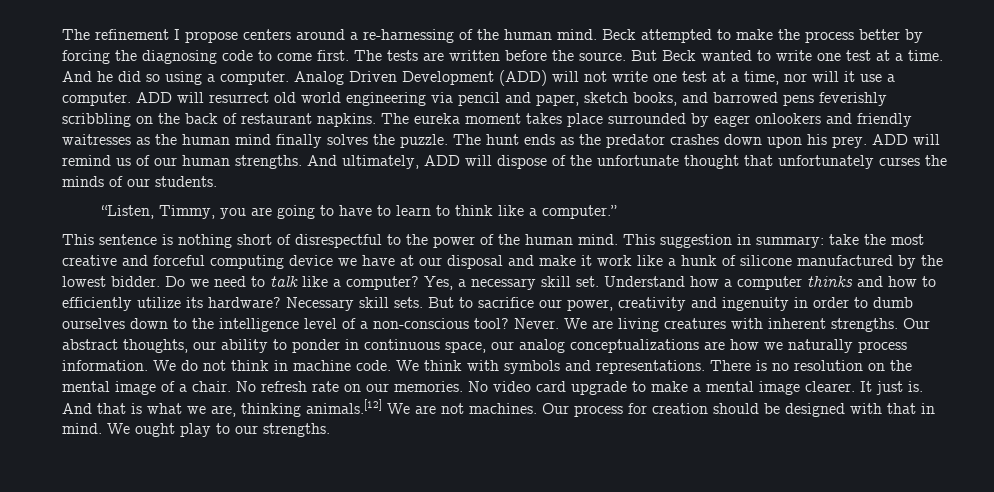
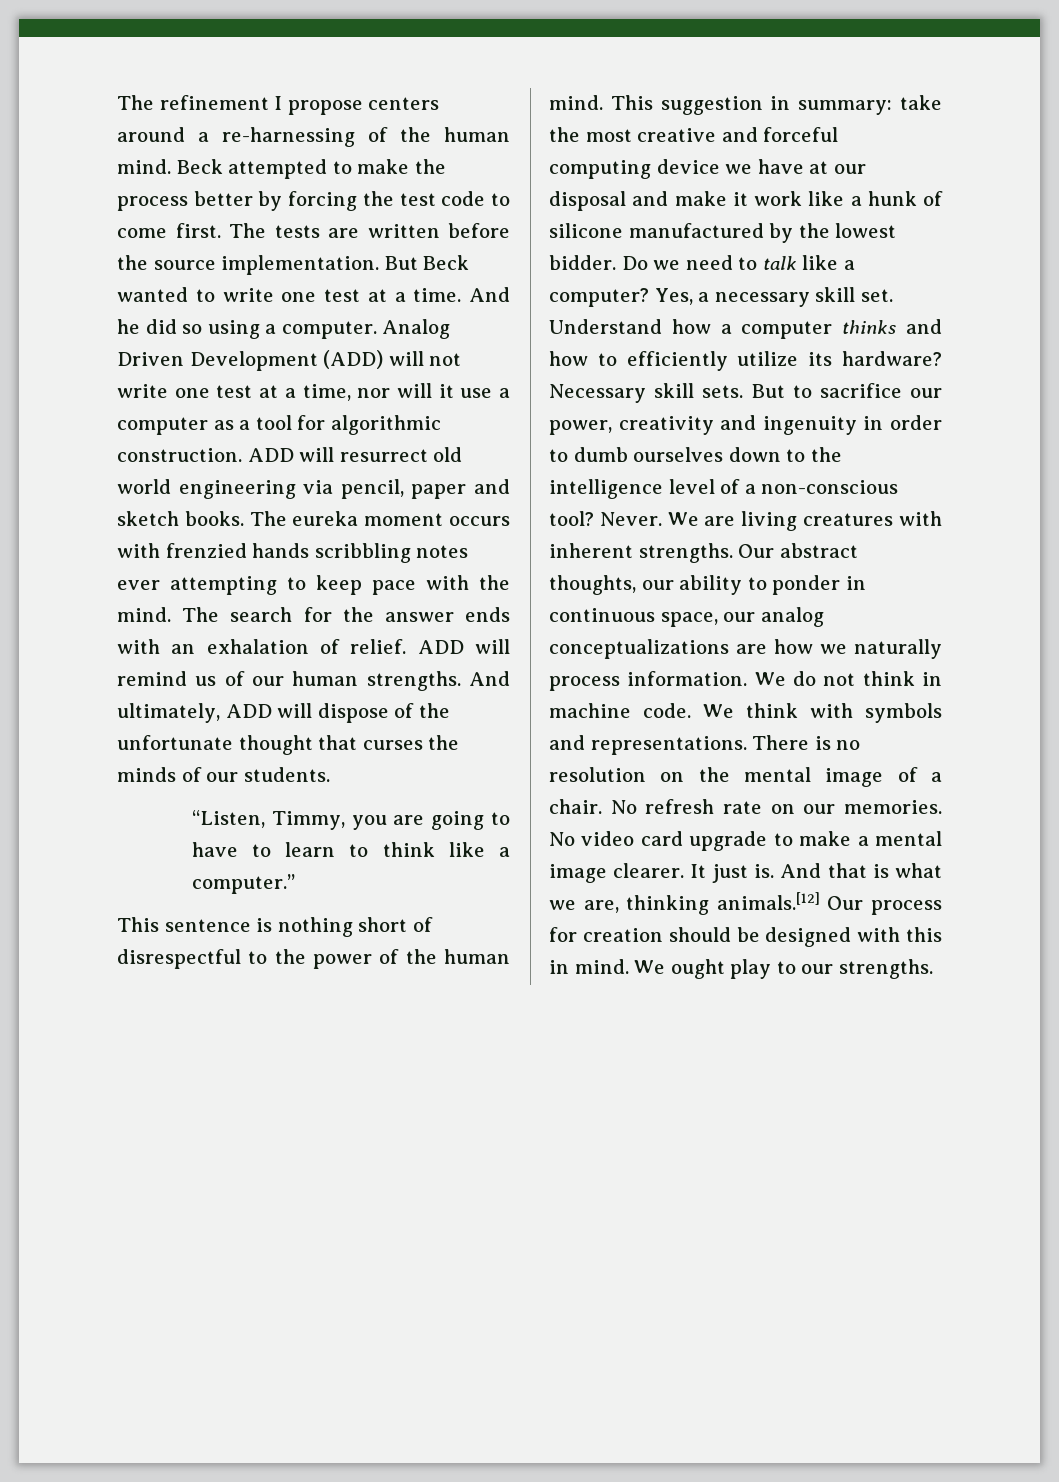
[142,50,217,64] diagnosing -> [399,193,436,206] test
[579,52,626,61] source. -> [153,255,380,275] source implementation.
[62,92,131,106] computer. -> [117,415,441,435] [117,448,242,462] computer as a tool for algorithmic construction.
[458,92,887,106] [62,113,912,127] [62,134,867,148] pencil and paper, sketch books, and barrowed pens feverishly scribbling on the back of restaurant napkins. The eureka moment takes place surrounded by eager onlookers and friendly waitresses as the human mind finally solves the puzzle. The hunt ends as the predator crashes down upon his prey. -> [340,479,511,499] [117,511,511,526] [117,543,469,563] [117,575,510,595] [117,607,511,622] [117,639,407,654] pencil, paper and sketch books. The eureka moment occurs with frenzied hands scribbling notes ever attempting to keep pace with the mind. The search for the answer ends with an exhalation of relief.
[778,155,874,169] unfortunately -> (358, 742) none
[387,403,537,414] We are not machines. -> (820, 901) none
[887,403,916,414] that -> [906,927,942,942] this

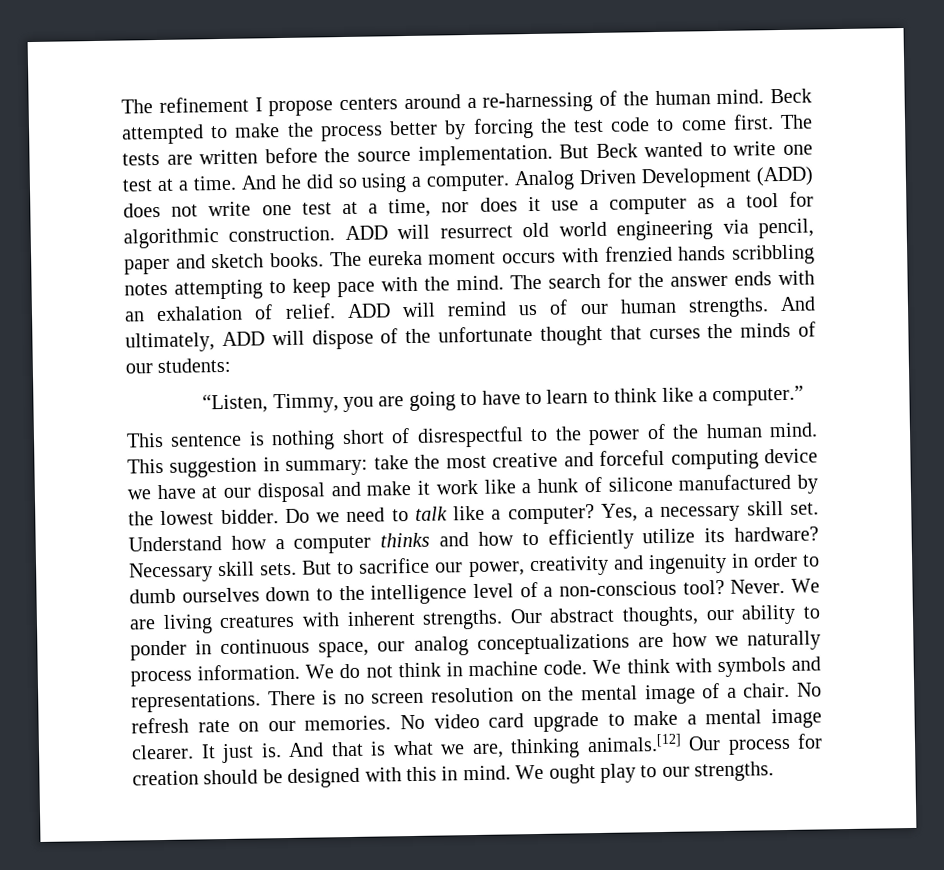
[388,351,424,366] will -> [123,202,161,218] does
[396,383,432,398] will -> [479,197,518,212] does
[117,580,160,590] ever -> (168, 289) none
[243,767,330,782] students. -> [157,357,232,374] students:
(861, 745) none -> [371,692,425,704] screen

